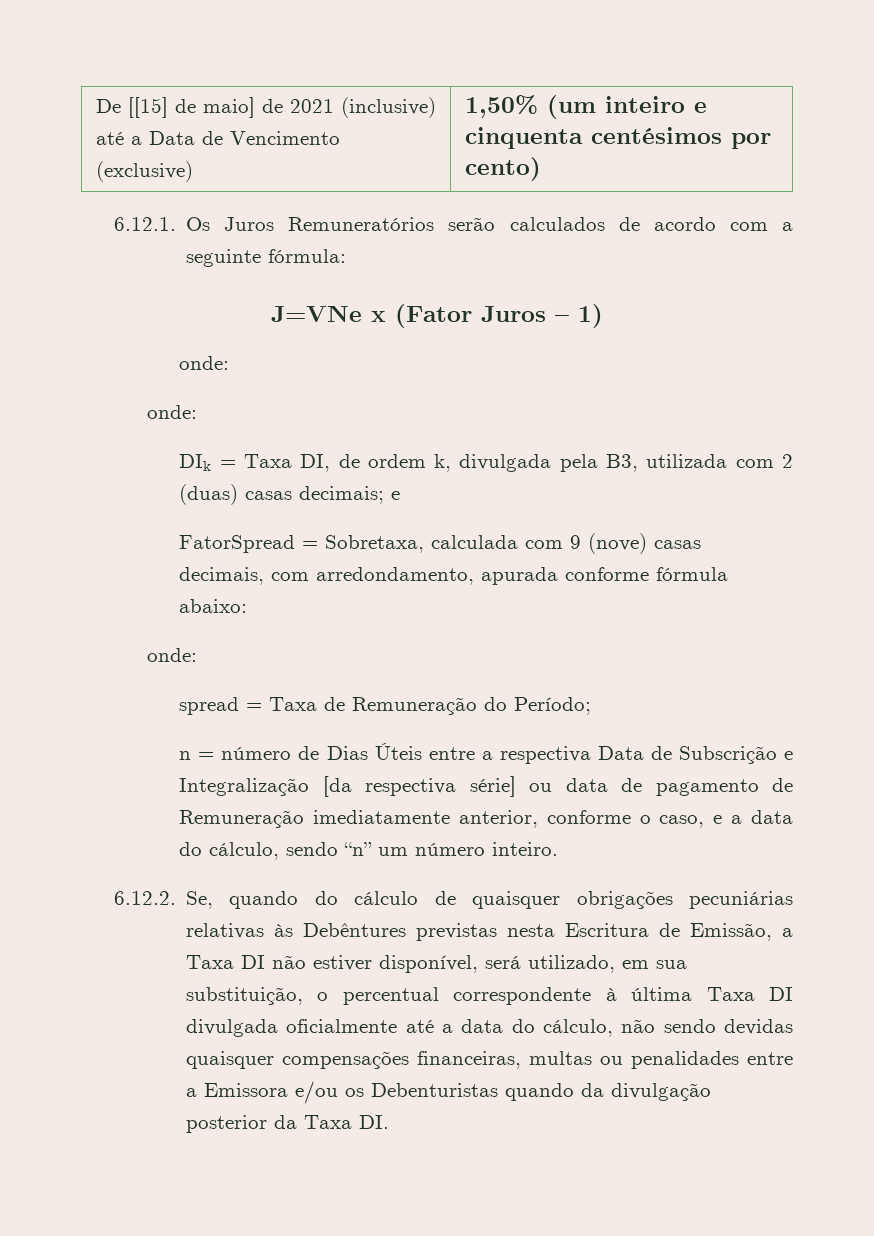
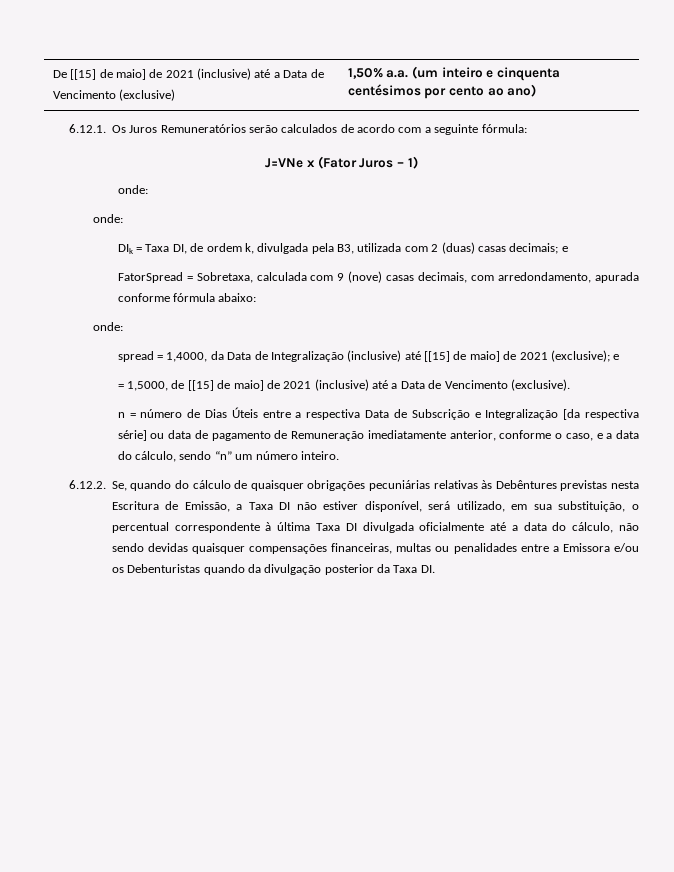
(538, 106) none -> [386,70,409,78] a.a.
[464,157,541,181] cento) -> [449,84,537,97] cento ao ano)
[269,697,592,715] Taxa de Remuneração do Período; -> [166,350,620,362] [117,379,570,391] 1,4000, da Data de Integralização (inclusive) até [[15] de maio] de 2021 (exclusive); e // = 1,5000, de [[15] de maio] de 2021 (inclusive) até a Data de Vencimento (exclusive).

